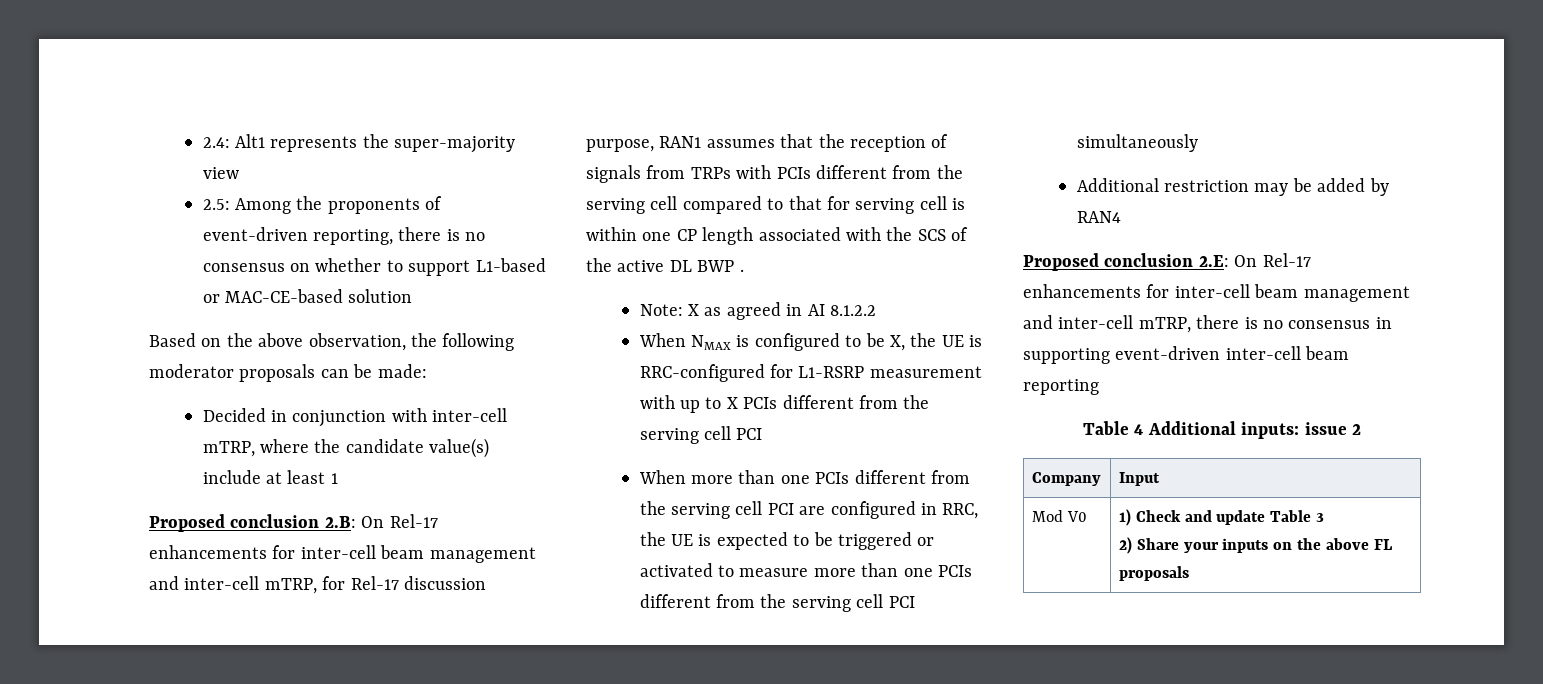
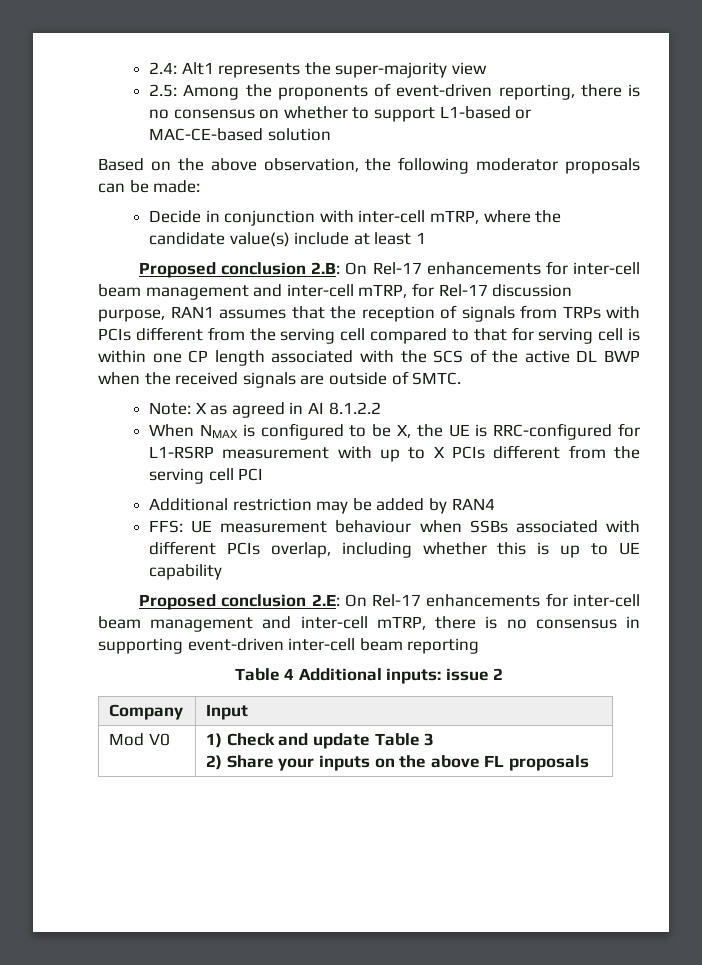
[202,408,266,422] Decided -> [149,210,202,223] Decide
[739,269,744,272] . -> [98,371,462,388] when the received signals are outside of SMTC.
[638,470,970,484] [639,501,979,519] [639,532,935,550] [639,563,972,577] [639,594,915,612] [1076,134,1198,152] // When more than one PCIs different from the serving cell PCI are configured in RRC, the UE is expected to be triggered or activated to measure more than one PCIs different from the serving cell PCI simultaneously -> (264, 474) none
(1121, 217) none -> [149,520,640,533] [149,541,641,558] [149,564,223,580] // FFS: UE measurement behaviour when SSBs associated with different PCIs overlap, including whether this is up to UE capability

